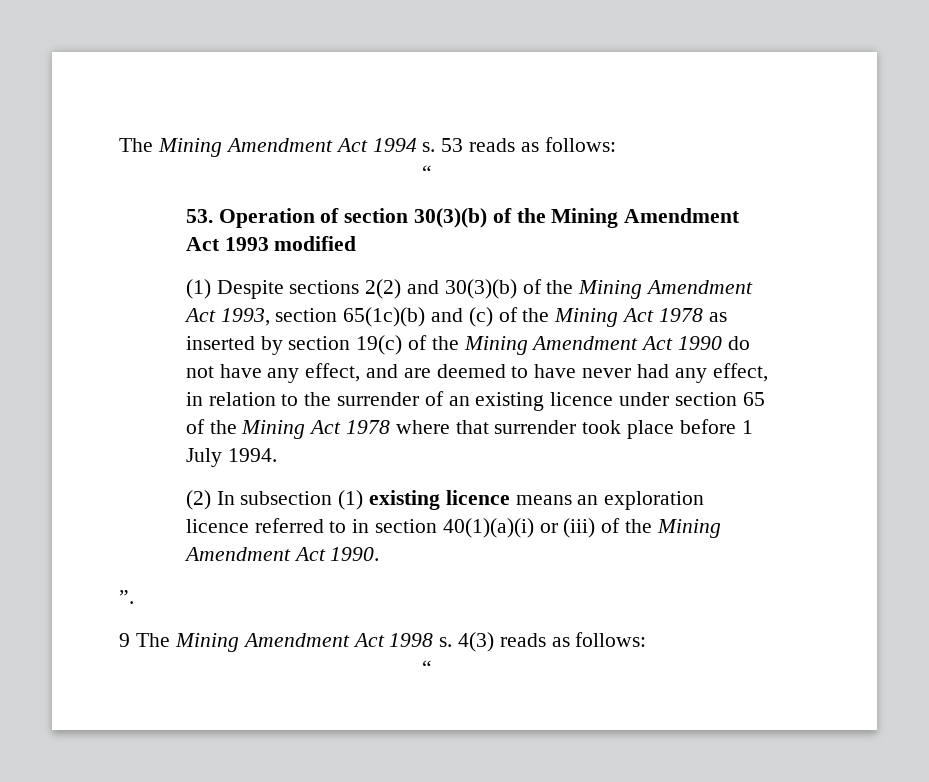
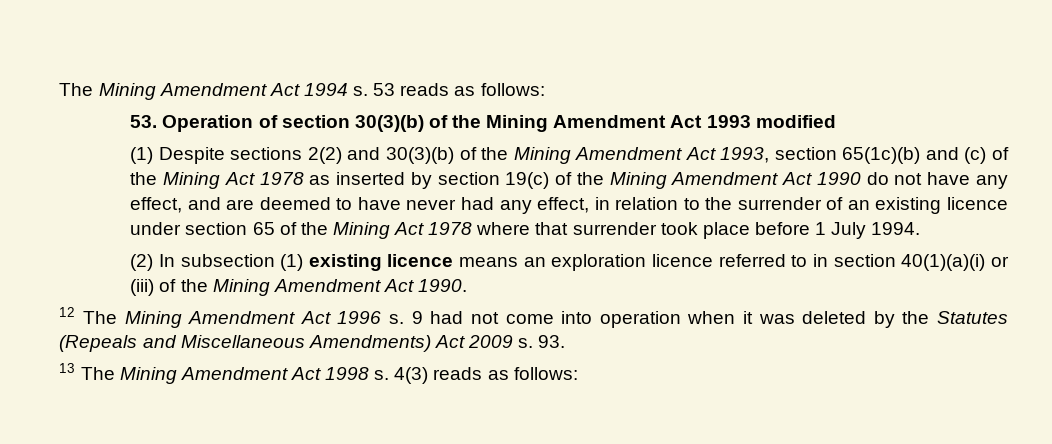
[422,165,432,180] // “ -> (545, 89) none
[119,590,135,604] [119,633,131,647] ”. // 9 -> [59,307,1009,328] [59,335,566,352] [59,363,76,373] 12 The Mining Amendment Act 1996 s. 9 had not come into operation when it was deleted by the Statutes (Repeals and Miscellaneous Amendments) Act 2009 s. 93. // 13
[422,660,432,675] // “ -> (578, 373) none

